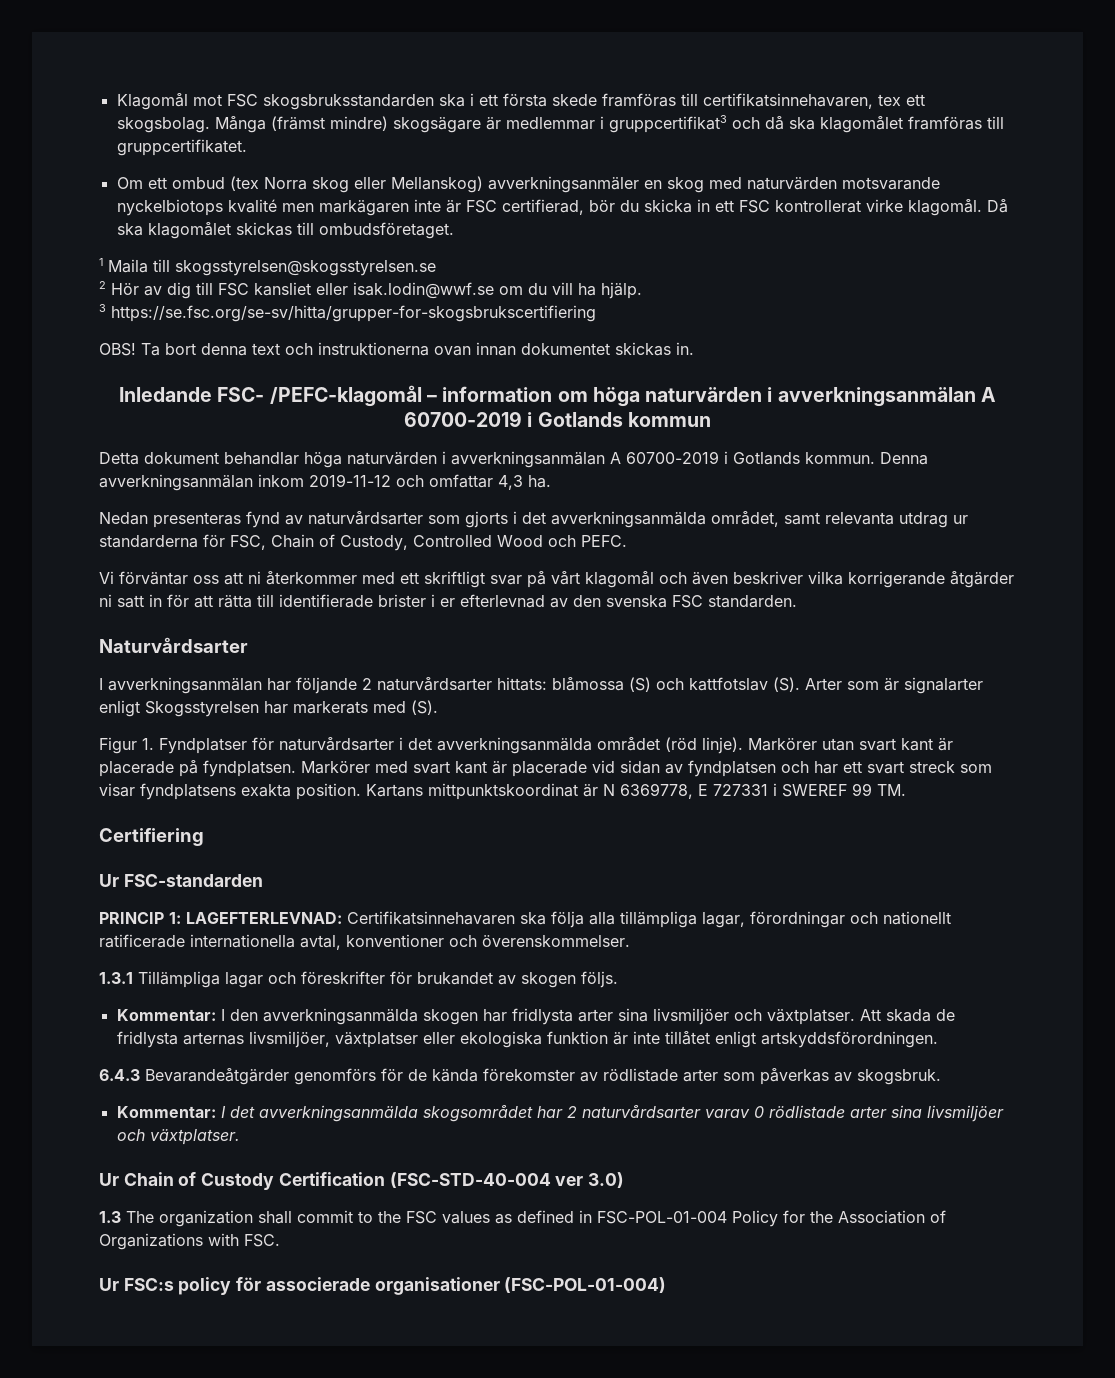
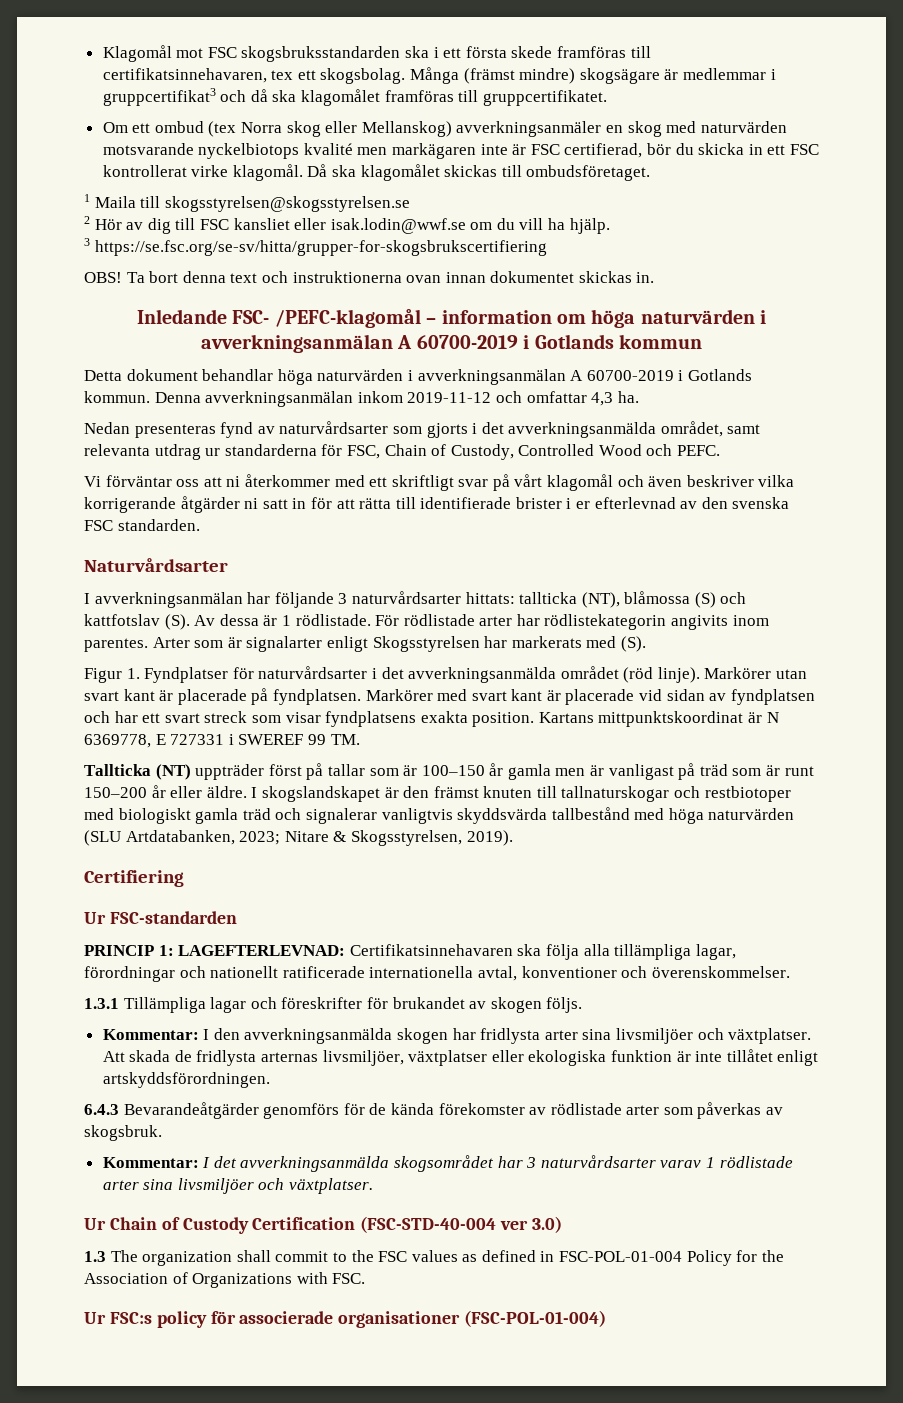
[362,678,372,690] 2 -> [338,593,348,604] 3
(547, 684) none -> [519,592,620,608] tallticka (NT),
(800, 684) none -> [194,614,769,630] [84,638,148,652] Av dessa är 1 rödlistade. För rödlistade arter har rödlistekategorin angivits inom parentes.
(906, 790) none -> [84,763,814,780] [84,785,791,802] [84,807,795,824] [84,830,513,846] // Tallticka (NT) uppträder först på tallar som är 100–150 år gamla men är vanligast på träd som är runt 150–200 år eller äldre. I skogslandskapet är den främst knuten till tallnaturskogar och restbiotoper med biologiskt gamla träd och signalerar vanligtvis skyddsvärda tallbestånd med höga naturvärden (SLU Artdatabanken, 2023; Nitare & Skogsstyrelsen, 2019).
[566,1106,577,1118] 2 -> [526,1157,537,1168] 3
[753,1106,764,1118] 0 -> [706,1157,716,1168] 1

